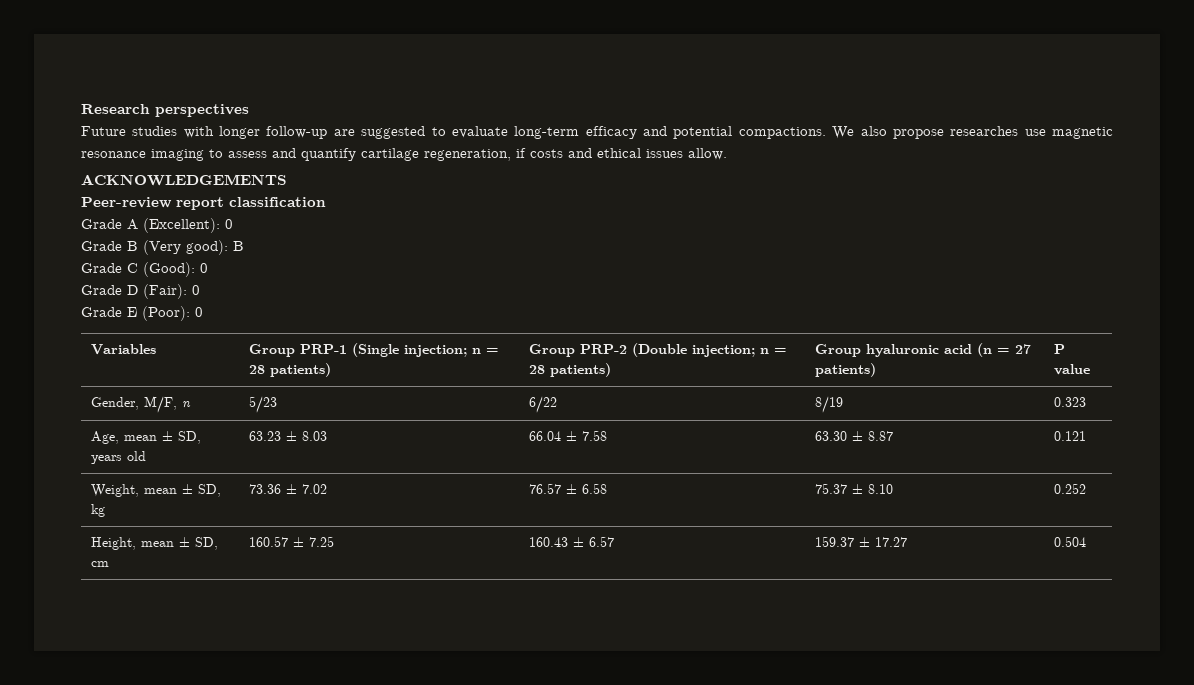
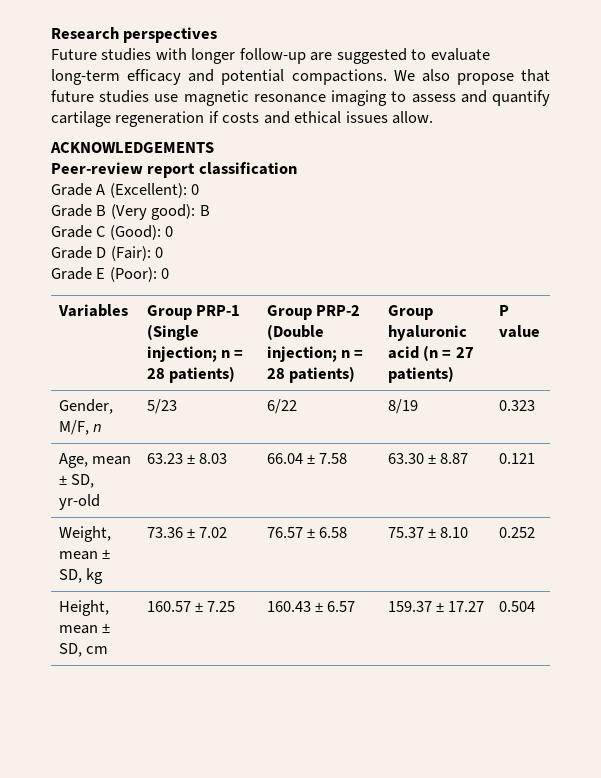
[950,126,1019,136] researches -> [521,69,550,82] [51,90,150,103] that future studies
[424,149,511,161] regeneration, -> [115,111,205,127] regeneration
[90,451,146,464] years old -> [58,494,100,510] yr-old

